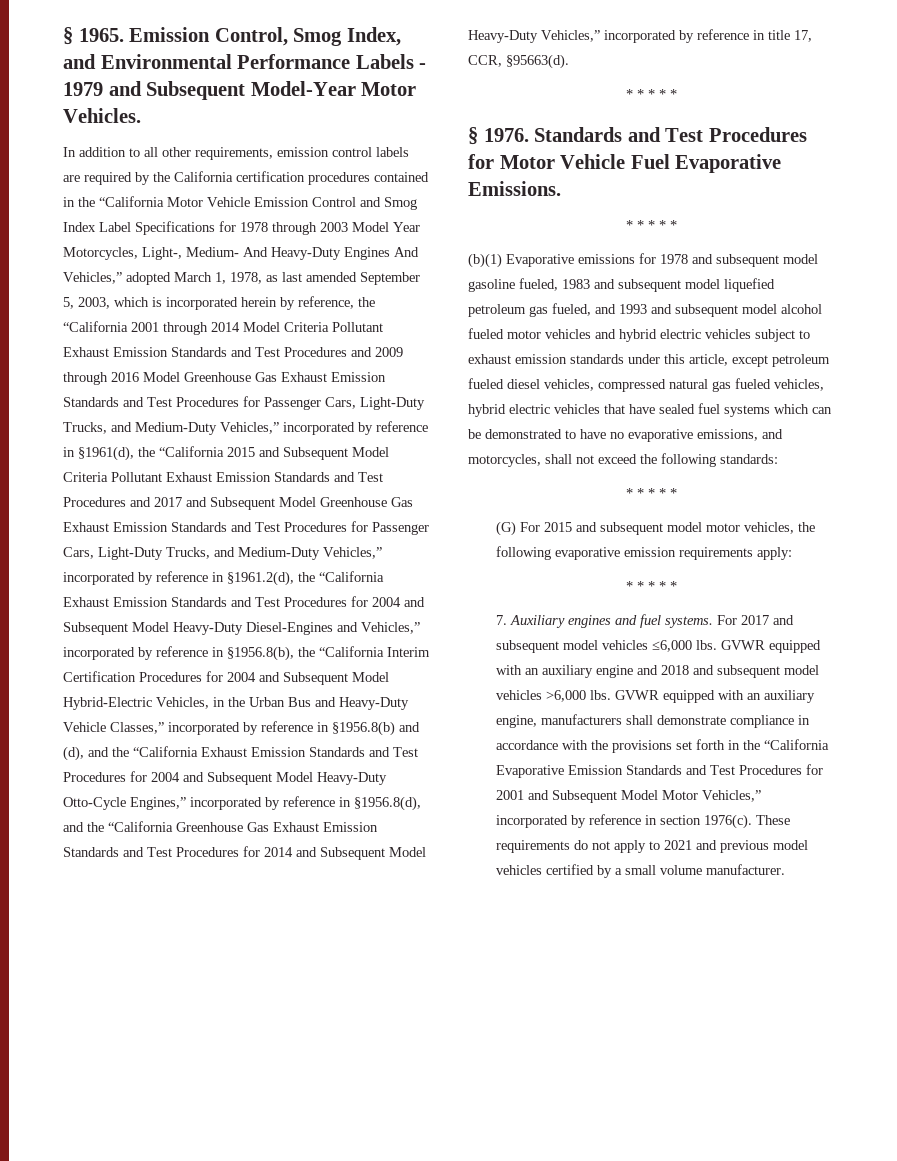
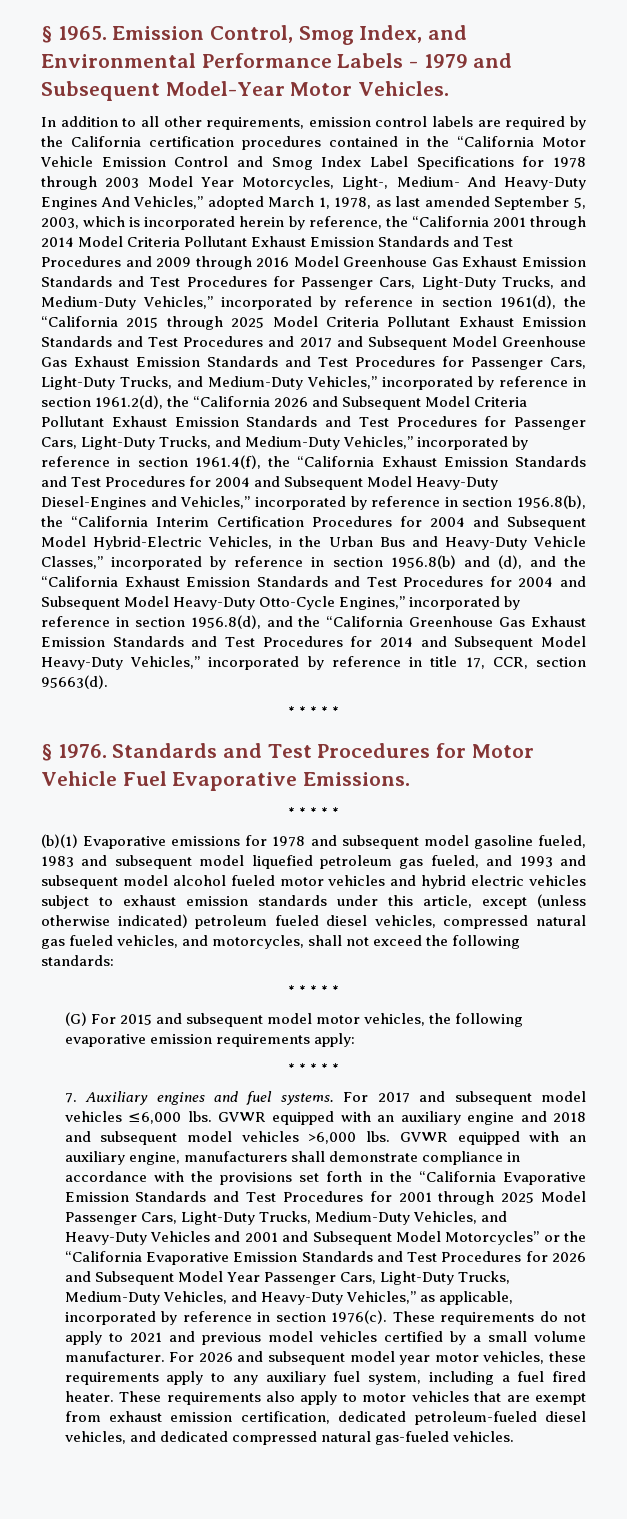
[78,446,134,461] §1961(d), -> [442,295,556,309] section 1961(d),
[259,447,348,460] and Subsequent -> [166,316,265,330] through 2025
[227,571,294,586] §1961.2(d), -> [41,395,528,410] [41,416,586,430] [41,436,529,450] [41,455,261,469] section 1961.2(d), the “California 2026 and Subsequent Model Criteria Pollutant Exhaust Emission Standards and Test Procedures for Passenger Cars, Light-Duty Trucks, and Medium-Duty Vehicles,” incorporated by reference in section 1961.4(f),
[227,646,294,661] §1956.8(b), -> [462,495,586,509] section 1956.8(b),
[332,721,395,736] §1956.8(b) -> [332,555,456,569] section 1956.8(b)
[354,796,421,811] §1956.8(d), -> [134,615,261,629] section 1956.8(d),
[506,54,569,69] §95663(d). -> [536,657,586,667] [41,675,108,689] section 95663(d).
(768, 361) none -> [537,894,586,908] [41,914,188,928] (unless otherwise indicated)
[468,403,832,417] [468,429,758,442] hybrid electric vehicles that have sealed fuel systems which can be demonstrated to have no evaporative emissions, -> (179, 941) none
[528,790,762,803] and Subsequent Model Motor Vehicles,” -> [438,1191,586,1205] [64,1211,507,1225] [64,1231,586,1245] [64,1251,586,1265] [64,1271,510,1285] [64,1291,513,1305] through 2025 Model Passenger Cars, Light-Duty Trucks, Medium-Duty Vehicles, and Heavy-Duty Vehicles and 2001 and Subsequent Model Motorcycles” or the “California Evaporative Emission Standards and Test Procedures for 2026 and Subsequent Model Year Passenger Cars, Light-Duty Trucks, Medium-Duty Vehicles, and Heavy-Duty Vehicles,” as applicable,
(786, 869) none -> [169,1351,587,1365] [64,1371,586,1385] [64,1391,587,1405] [64,1411,586,1425] [64,1431,514,1445] For 2026 and subsequent model year motor vehicles, these requirements apply to any auxiliary fuel system, including a fuel fired heater. These requirements also apply to motor vehicles that are exempt from exhaust emission certification, dedicated petroleum-fueled diesel vehicles, and dedicated compressed natural gas-fueled vehicles.

